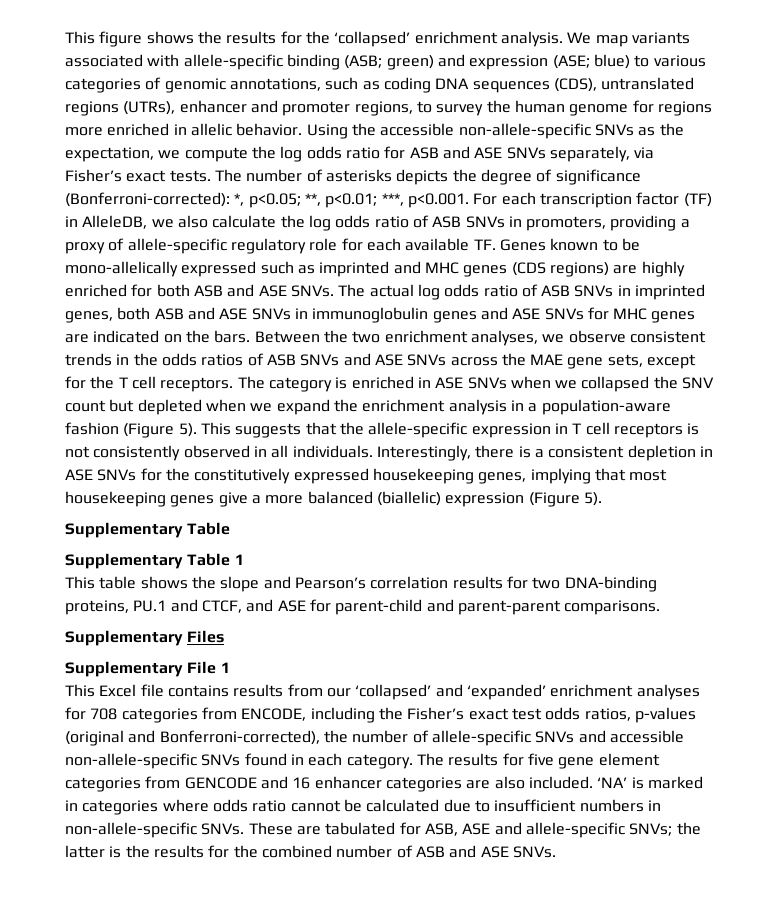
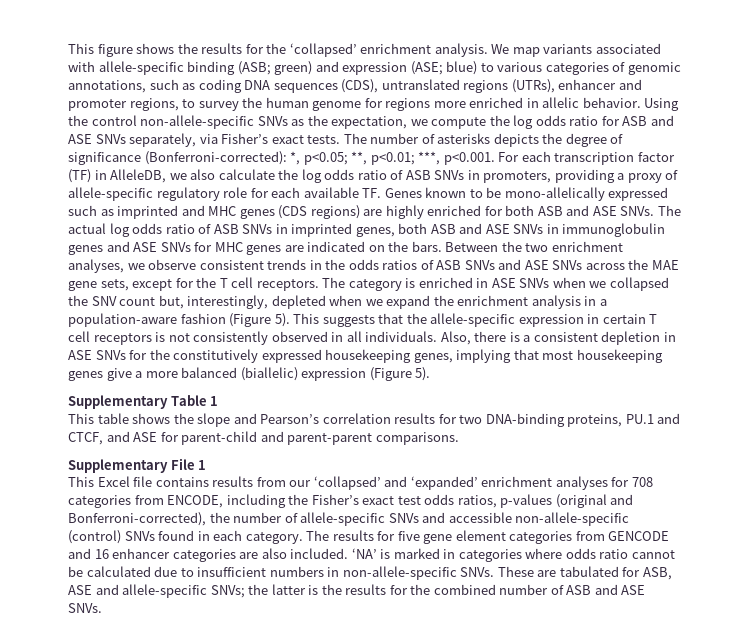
[380,123,455,136] accessible -> [91,115,137,126] control
[109,399,135,412] but -> [158,295,269,309] but, interestingly,
(568, 428) none -> [602,314,646,324] certain
[376,445,471,461] Interestingly, -> [440,331,471,345] Also,
[65,553,231,569] // Supplementary Table -> (207, 400) none
[65,630,225,646] // Supplementary Files -> (459, 438) none
(197, 761) none -> [68,530,121,544] (control)

